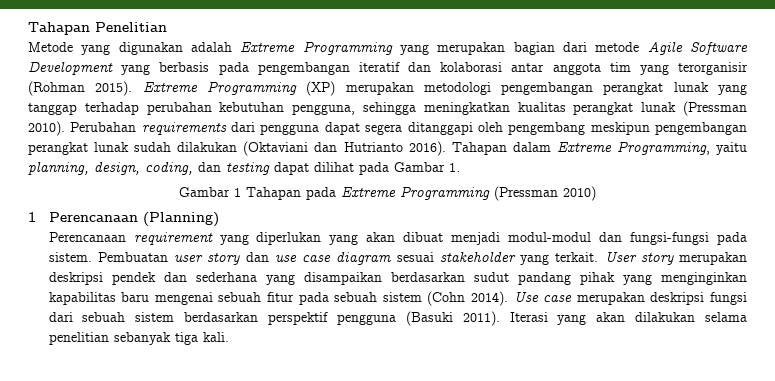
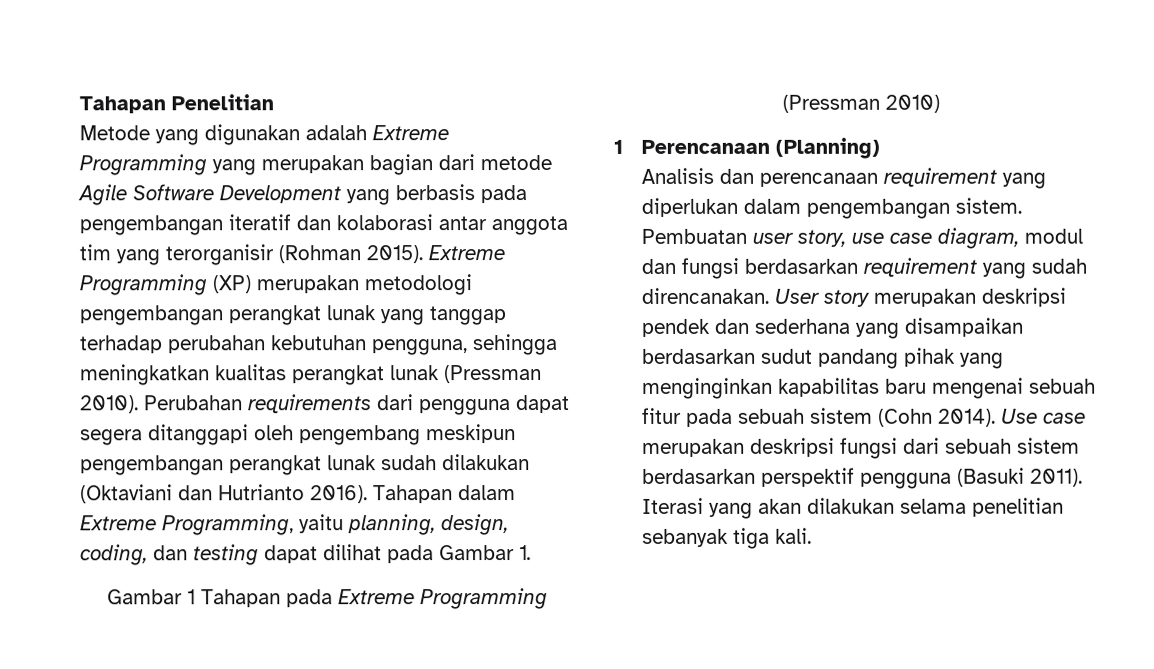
[48,232,747,245] [48,252,599,265] Perencanaan requirement yang diperlukan yang akan dibuat menjadi modul-modul dan fungsi-fungsi pada sistem. Pembuatan user story dan use case diagram sesuai stakeholder yang terkait. -> [641,167,1047,189] [641,197,1023,219] [641,227,1084,249] [641,257,1088,279] [641,287,770,304] Analisis dan perencanaan requirement yang diperlukan dalam pengembangan sistem. Pembuatan user story, use case diagram, modul dan fungsi berdasarkan requirement yang sudah direncanakan.

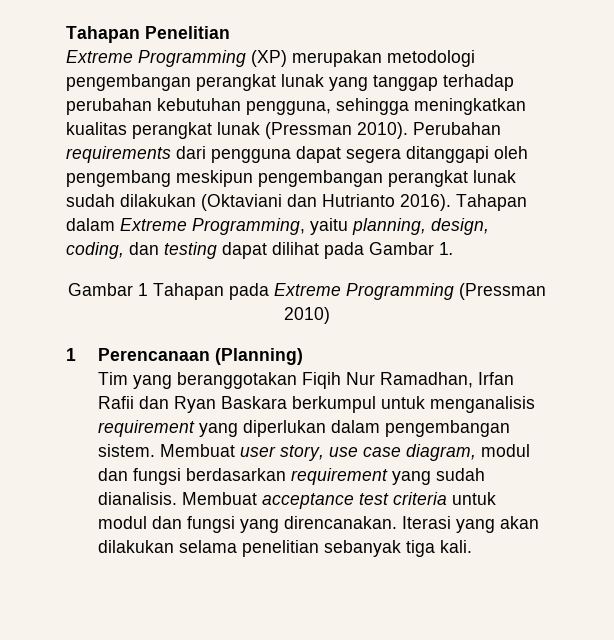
[79,124,449,146] [79,154,552,176] [77,184,527,206] [79,214,568,236] [79,244,423,266] Metode yang digunakan adalah Extreme Programming yang merupakan bagian dari metode Agile Software Development yang berbasis pada pengembangan iteratif dan kolaborasi antar anggota tim yang terorganisir (Rohman 2015). -> (230, 32) none
[641,167,879,187] Analisis dan perencanaan -> [98,372,515,389] [98,396,536,413] Tim yang beranggotakan Fiqih Nur Ramadhan, Irfan Rafii dan Ryan Baskara berkumpul untuk menganalisis
[641,228,748,244] Pembuatan -> [160,444,236,457] Membuat
[641,287,1067,307] [641,317,1025,339] [642,347,1005,369] [642,377,1097,399] [642,407,1087,427] [642,437,1081,459] [642,467,1084,489] direncanakan. User story merupakan deskripsi pendek dan sederhana yang disampaikan berdasarkan sudut pandang pihak yang menginginkan kapabilitas baru mengenai sebuah fitur pada sebuah sistem (Cohn 2014). Use case merupakan deskripsi fungsi dari sebuah sistem berdasarkan perspektif pengguna (Basuki 2011). -> [98,492,497,509] [98,516,398,533] dianalisis. Membuat acceptance test criteria untuk modul dan fungsi yang direncanakan.

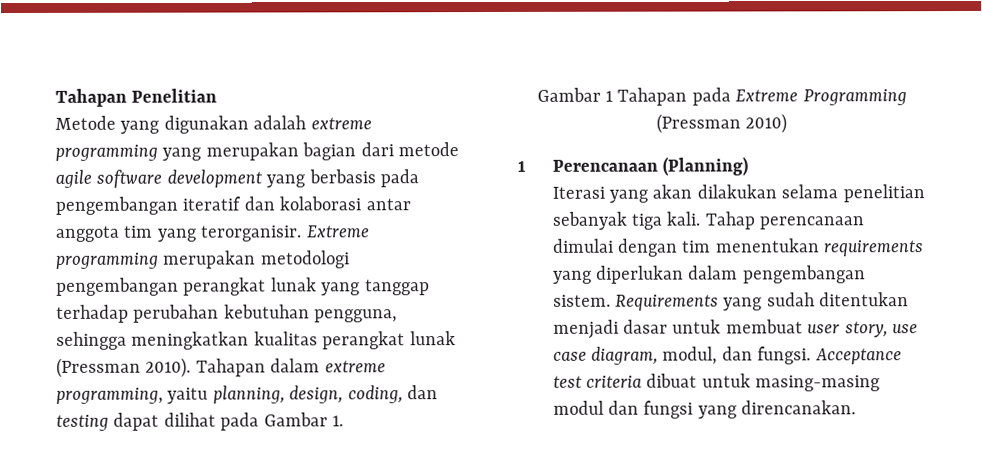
[66,50,287,67] Extreme Programming (XP) -> [55,115,372,134] [55,142,459,161] [55,169,419,188] [55,196,411,215] [55,225,370,242] [56,252,159,269] Metode yang digunakan adalah extreme programming yang merupakan bagian dari metode agile software development yang berbasis pada pengembangan iteratif dan kolaborasi antar anggota tim yang terorganisir. Extreme programming
[413,122,501,135] [66,146,528,163] [66,170,516,187] [66,194,527,211] [66,218,305,235] Perubahan requirements dari pengguna dapat segera ditanggapi oleh pengembang meskipun pengembangan perangkat lunak sudah dilakukan (Oktaviani dan Hutrianto 2016). Tahapan dalam Extreme Programming, -> [195,358,386,377] [56,387,163,404] Tahapan dalam extreme programming,
[98,372,515,389] [98,396,536,413] [98,420,511,437] [98,444,531,461] [98,468,486,485] [98,492,497,509] [98,516,398,533] Tim yang beranggotakan Fiqih Nur Ramadhan, Irfan Rafii dan Ryan Baskara berkumpul untuk menganalisis requirement yang diperlukan dalam pengembangan sistem. Membuat user story, use case diagram, modul dan fungsi berdasarkan requirement yang sudah dianalisis. Membuat acceptance test criteria untuk modul dan fungsi yang direncanakan. -> (749, 166) none
(473, 546) none -> [704,211,865,230] [552,238,925,257] [552,265,866,284] [552,292,910,311] [552,319,919,339] [552,346,902,365] [552,373,881,392] [552,400,857,419] Tahap perencanaan dimulai dengan tim menentukan requirements yang diperlukan dalam pengembangan sistem. Requirements yang sudah ditentukan menjadi dasar untuk membuat user story, use case diagram, modul, dan fungsi. Acceptance test criteria dibuat untuk masing-masing modul dan fungsi yang direncanakan.

